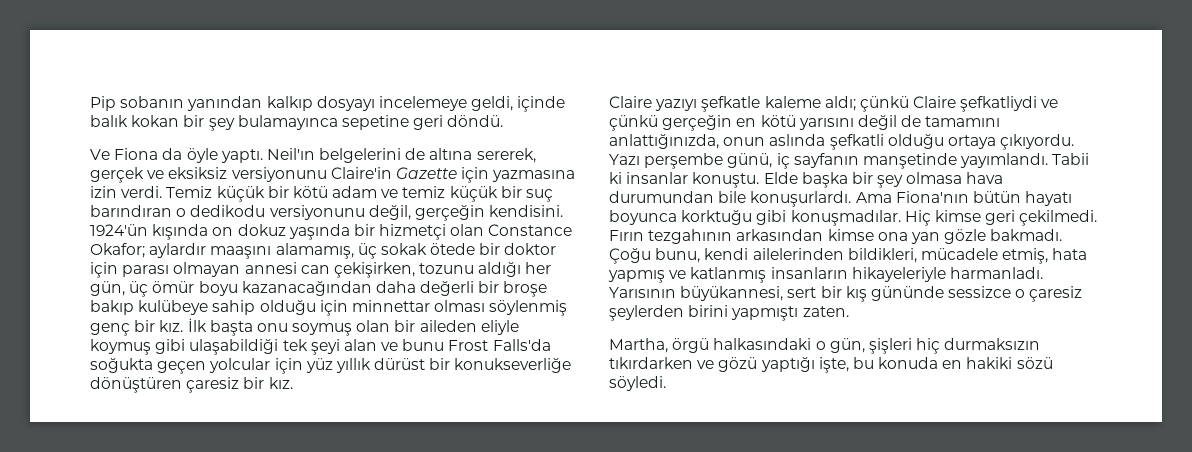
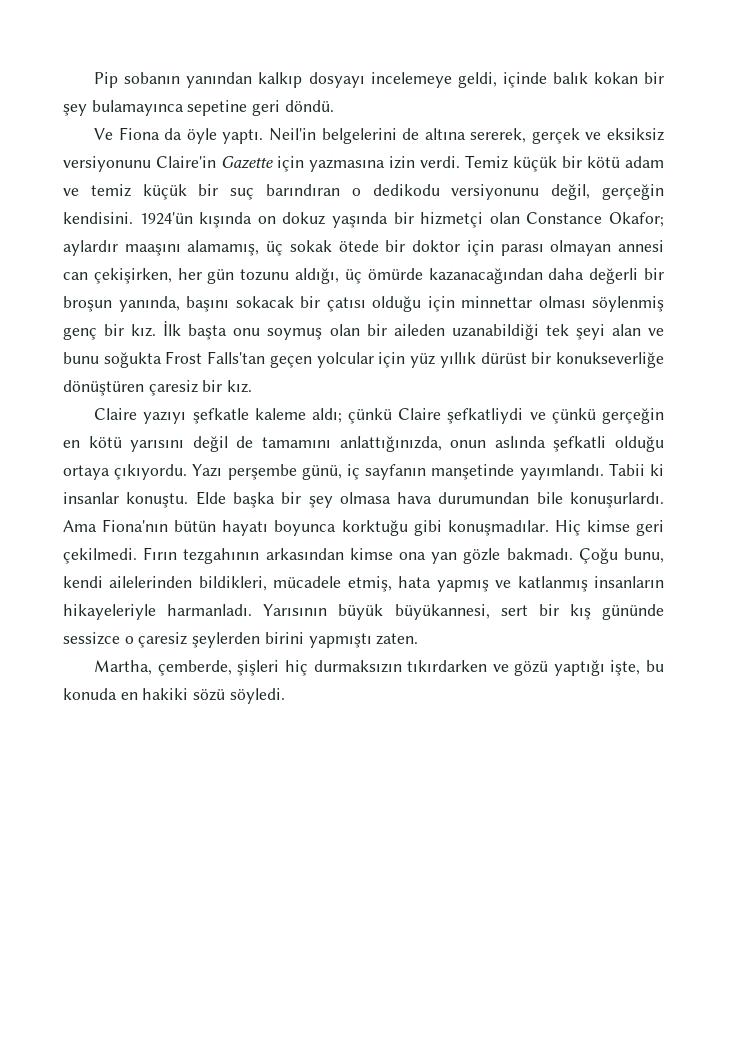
[266,148,315,160] Neil'ın -> [269,128,317,141] Neil'in
[419,262,552,277] [90,281,548,297] [90,300,256,315] tozunu aldığı her gün, üç ömür boyu kazanacağından daha değerli bir broşe bakıp kulübeye sahip -> [177,268,664,284] [63,296,366,312] her gün tozunu aldığı, üç ömürde kazanacağından daha değerli bir broşun yanında, başını sokacak bir çatısı
[480,320,519,335] [90,339,279,355] eliyle koymuş gibi ulaşabildiği -> [451,324,539,340] uzanabildiği
[448,339,551,351] [90,358,153,373] Frost Falls'da soğukta -> [103,351,266,368] soğukta Frost Falls'tan
(676, 292) none -> [338,604,384,620] büyük
[672,338,865,353] örgü halkasındaki o gün, -> [157,660,232,676] çemberde,

